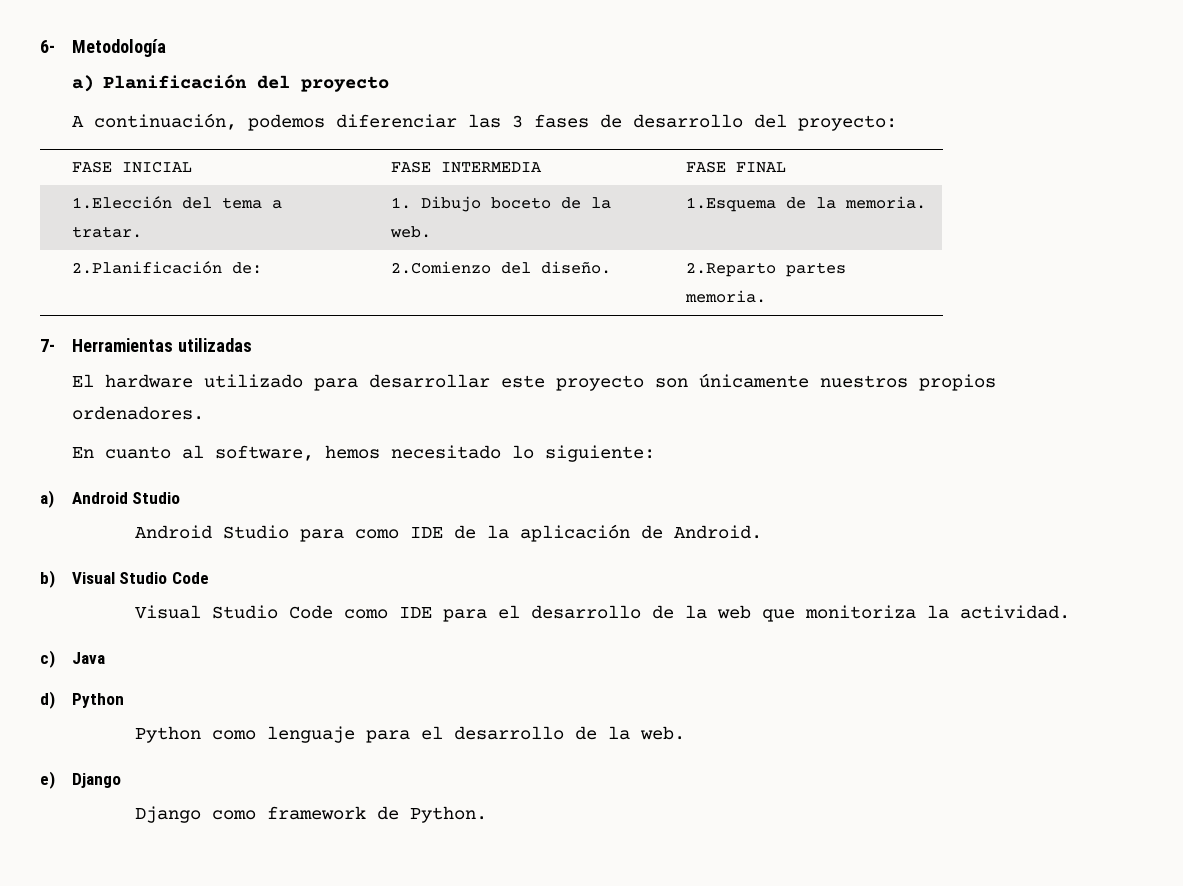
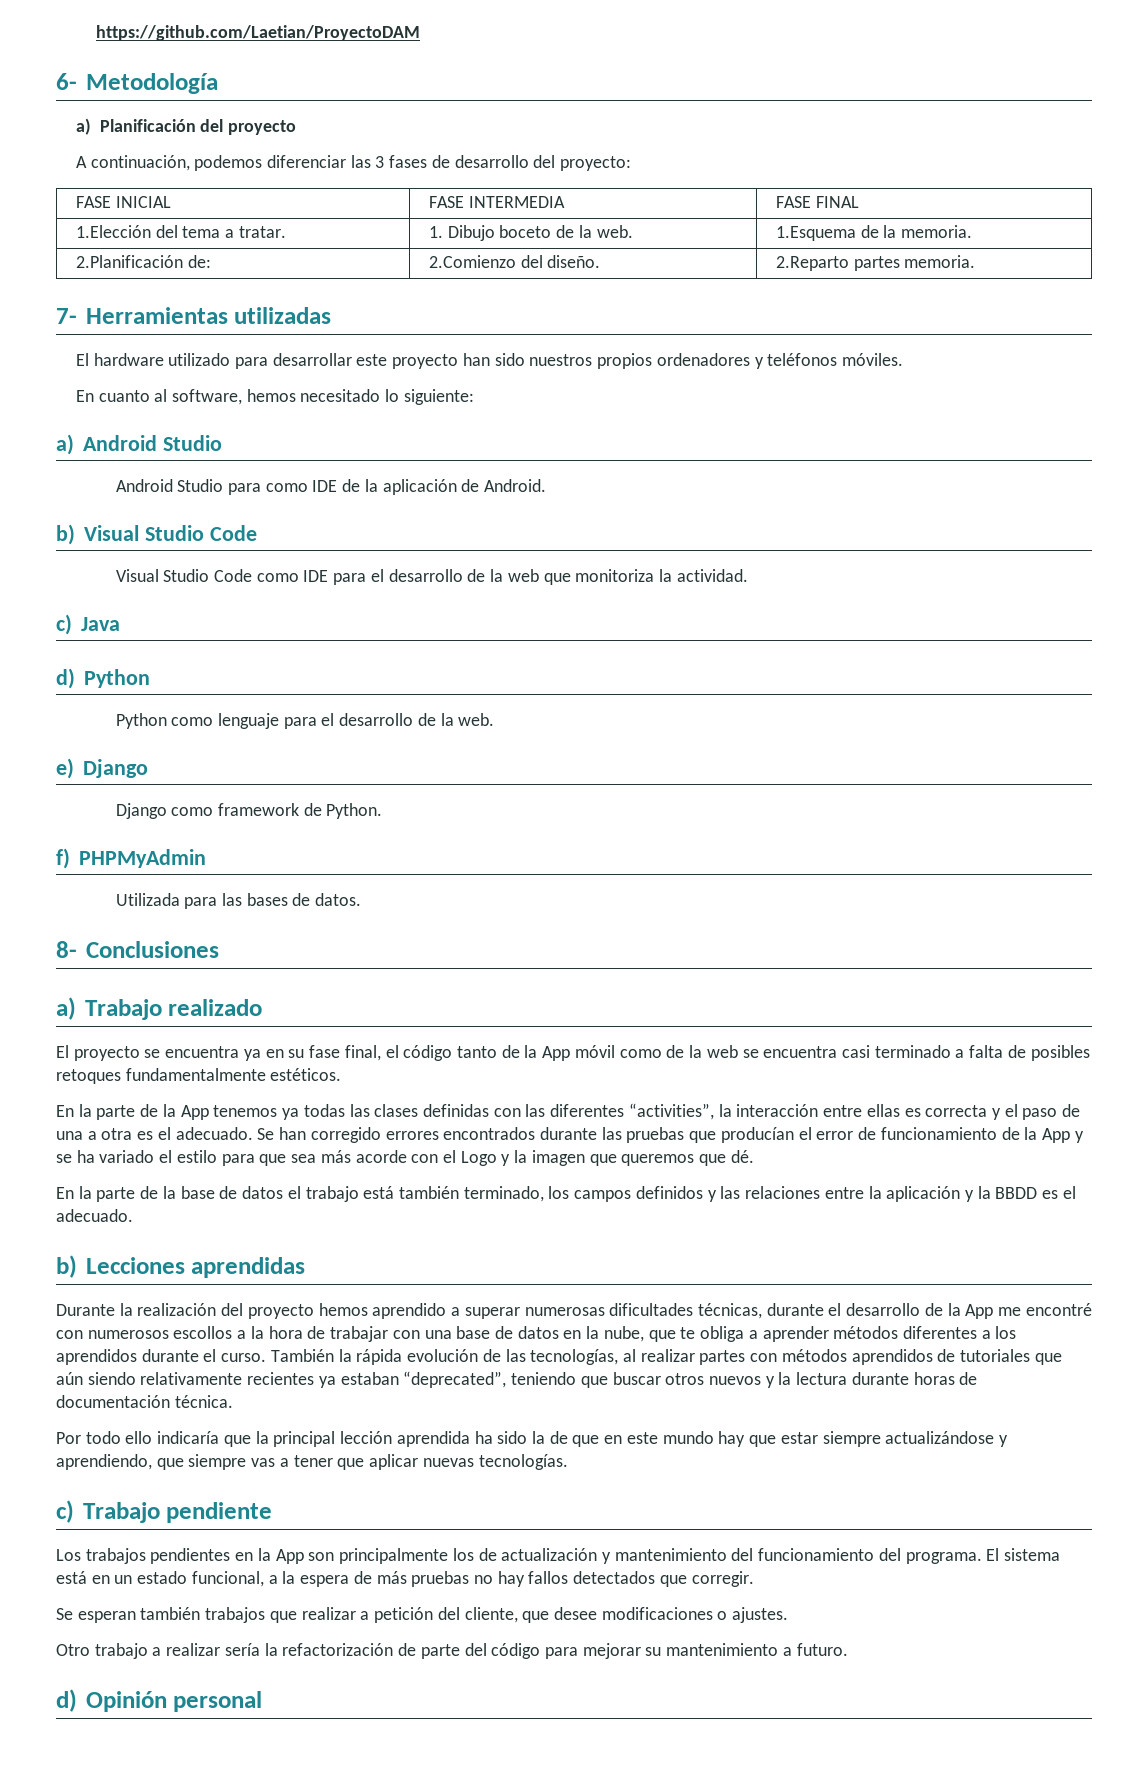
(40, 46) none -> [95,25,420,41] https://github.com/Laetian/ProyectoDAM //
[654,373,996,391] [71,406,204,420] son únicamente nuestros propios ordenadores. -> [462,353,903,369] han sido nuestros propios ordenadores y teléfonos móviles.
(488, 814) none -> [56,848,206,869] [115,893,362,909] [56,941,219,958] [56,997,263,1020] [56,1045,1090,1061] [56,1068,342,1084] [56,1103,1081,1120] [56,1127,1084,1143] [56,1150,754,1166] [56,1186,1076,1202] [56,1209,133,1222] [56,1255,306,1278] [56,1303,1092,1319] [56,1326,1017,1342] [56,1349,1062,1365] [56,1371,978,1388] [56,1395,233,1408] [56,1431,1008,1447] [56,1454,568,1470] [56,1500,273,1523] [56,1548,1061,1564] [56,1571,754,1587] [56,1607,789,1623] [56,1643,848,1659] [56,1689,263,1712] // f) PHPMyAdmin // Utilizada para las bases de datos. // 8- Conclusiones // a) Trabajo realizado // El proyecto se encuentra ya en su fase final, el código tanto de la App móvil como de la web se encuentra casi terminado a falta de posibles retoques fundamentalmente estéticos. // En la parte de la App tenemos ya todas las clases definidas con las diferentes “activities”, la interacción entre ellas es correcta y el paso de una a otra es el adecuado. Se han corregido errores encontrados durante las pruebas que producían el error de funcionamiento de la App y se ha variado el estilo para que sea más acorde con el Logo y la imagen que queremos que dé. // En la parte de la base de datos el trabajo está también terminado, los campos definidos y las relaciones entre la aplicación y la BBDD es el adecuado. // b) Lecciones aprendidas // Durante la realización del proyecto hemos aprendido a superar numerosas dificultades técnicas, durante el desarrollo de la App me encontré con numerosos escollos a la hora de trabajar con una base de datos en la nube, que te obliga a aprender métodos diferentes a los aprendidos durante el curso. También la rápida evolución de las tecnologías, al realizar partes con métodos aprendidos de tutoriales que aún siendo relativamente recientes ya estaban “deprecated”, teniendo que buscar otros nuevos y la lectura durante horas de documentación técnica. // Por todo ello indicaría que la principal lección aprendida ha sido la de que en este mundo hay que estar siempre actualizándose y aprendiendo, que siempre vas a tener que aplicar nuevas tecnologías. // c) Trabajo pendiente // Los trabajos pendientes en la App son principalmente los de actualización y mantenimiento del funcionamiento del programa. El sistema está en un estado funcional, a la espera de más pruebas no hay fallos detectados que corregir. // Se esperan también trabajos que realizar a petición del cliente, que desee modificaciones o ajustes. // Otro trabajo a realizar sería la refactorización de parte del código para mejorar su mantenimiento a futuro. // d) Opinión personal

